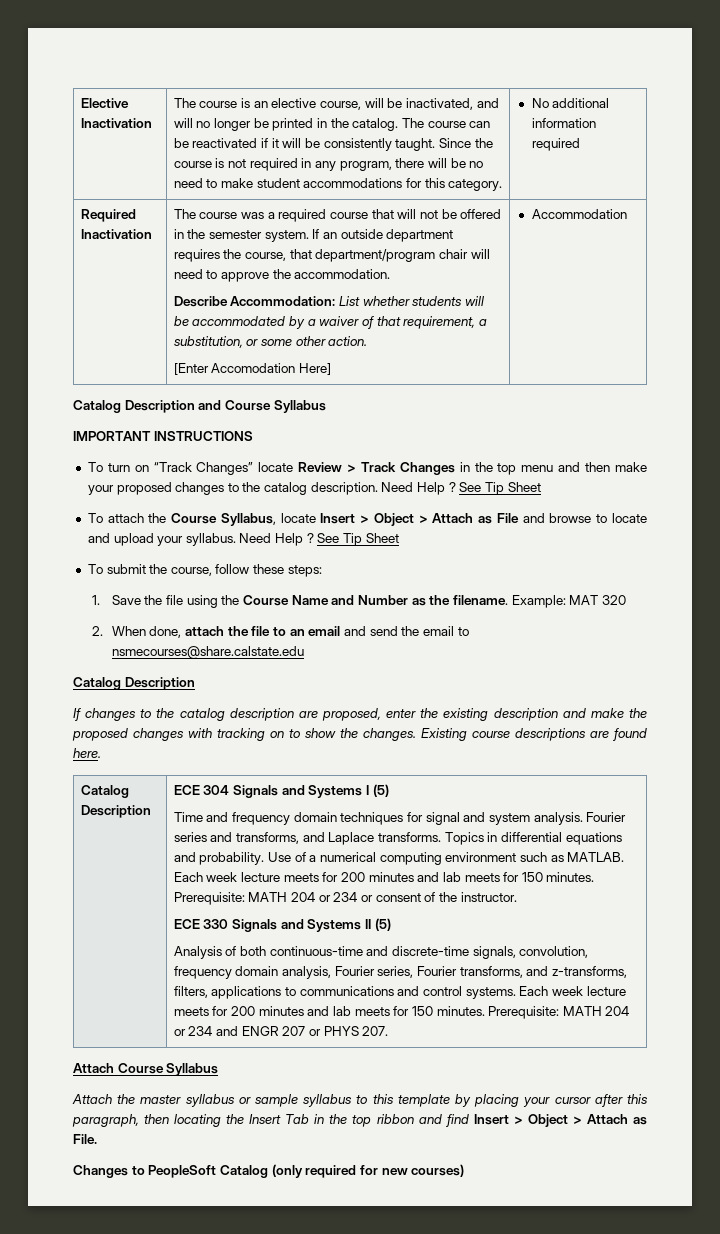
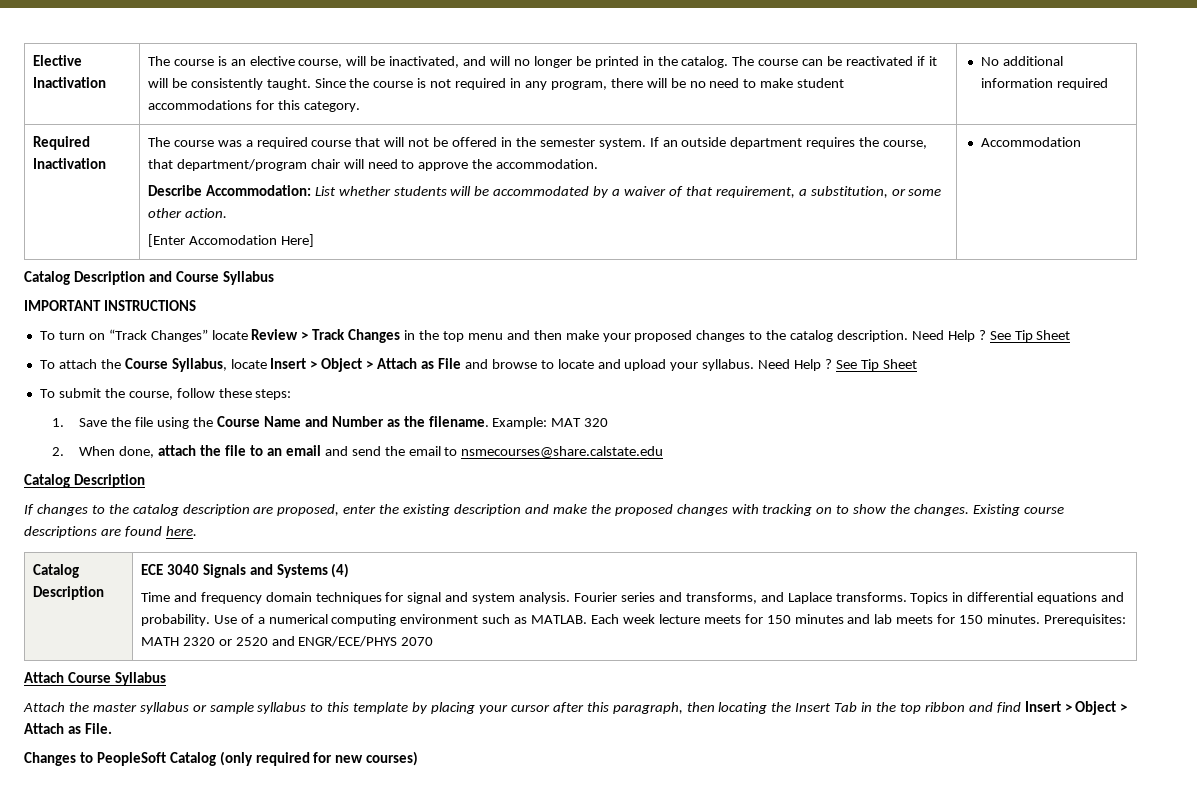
[203,784,389,798] 304 Signals and Systems I (5) -> [166,563,350,578] 3040 Signals and Systems (4)
[340,872,595,882] [173,892,517,905] [173,918,391,932] [173,946,589,959] [173,966,627,979] [173,986,626,999] [173,1006,630,1019] [173,1026,389,1036] 200 minutes and lab meets for 150 minutes. Prerequisite: MATH 204 or 234 or consent of the instructor. // ECE 330 Signals and Systems II (5) // Analysis of both continuous-time and discrete-time signals, convolution, frequency domain analysis, Fourier series, Fourier transforms, and z-transforms, filters, applications to communications and control systems. Each week lecture meets for 200 minutes and lab meets for 150 minutes. Prerequisite: MATH 204 or 234 and ENGR 207 or PHYS 207. -> [766,614,1126,626] [140,636,434,647] 150 minutes and lab meets for 150 minutes. Prerequisites: MATH 2320 or 2520 and ENGR/ECE/PHYS 2070

